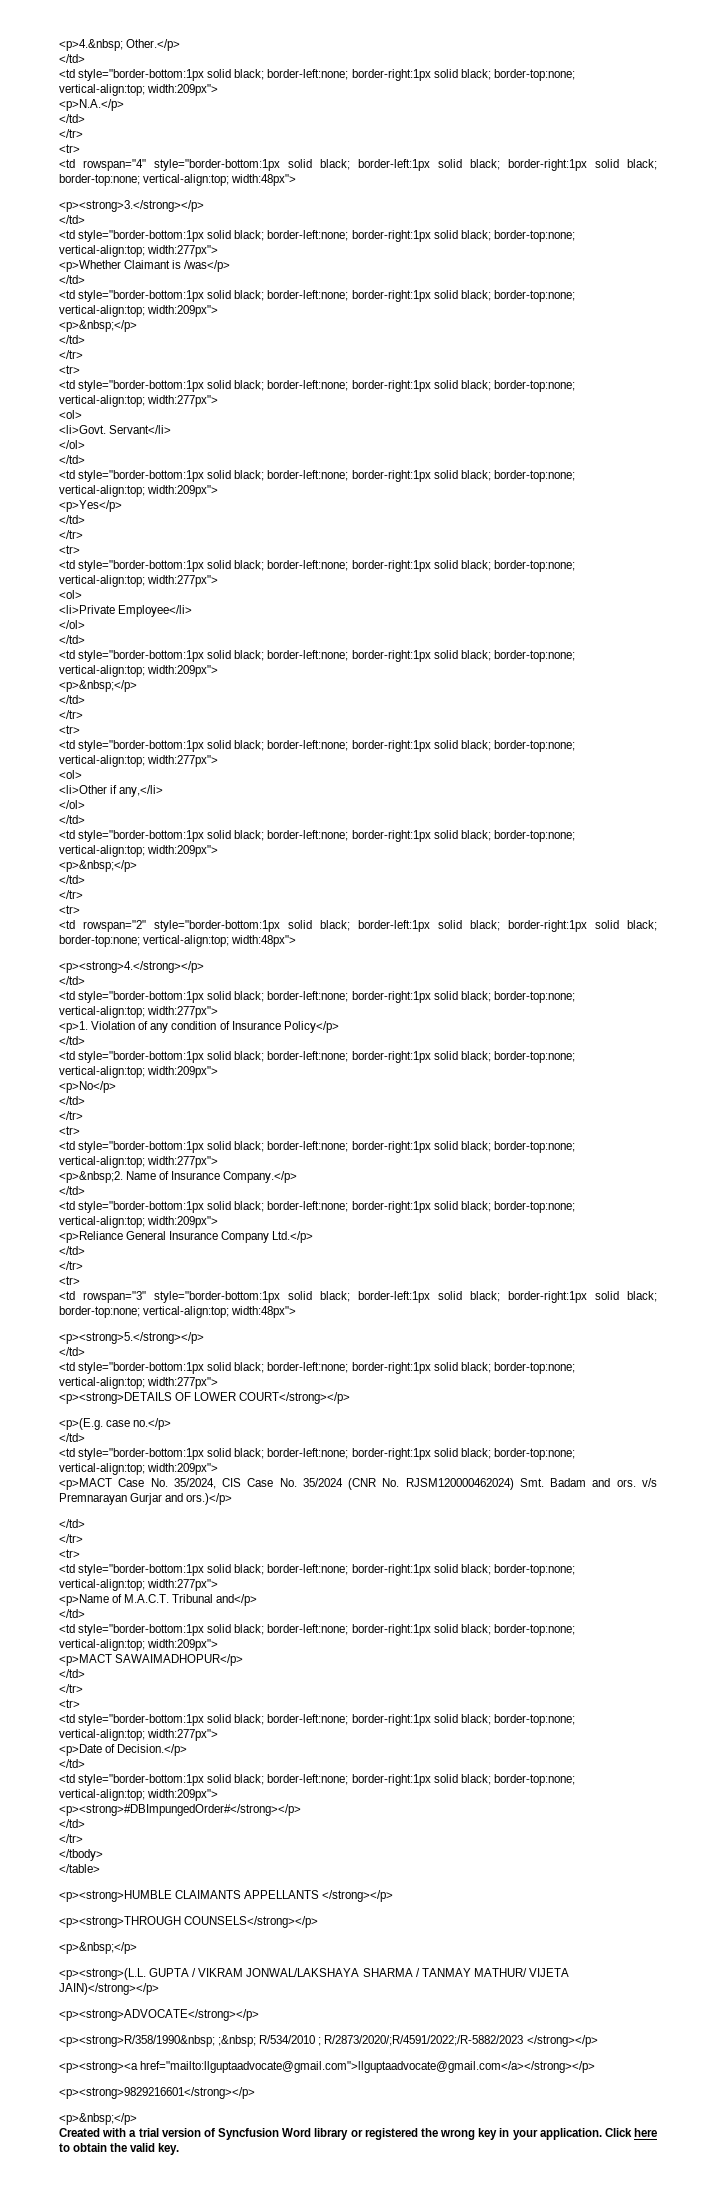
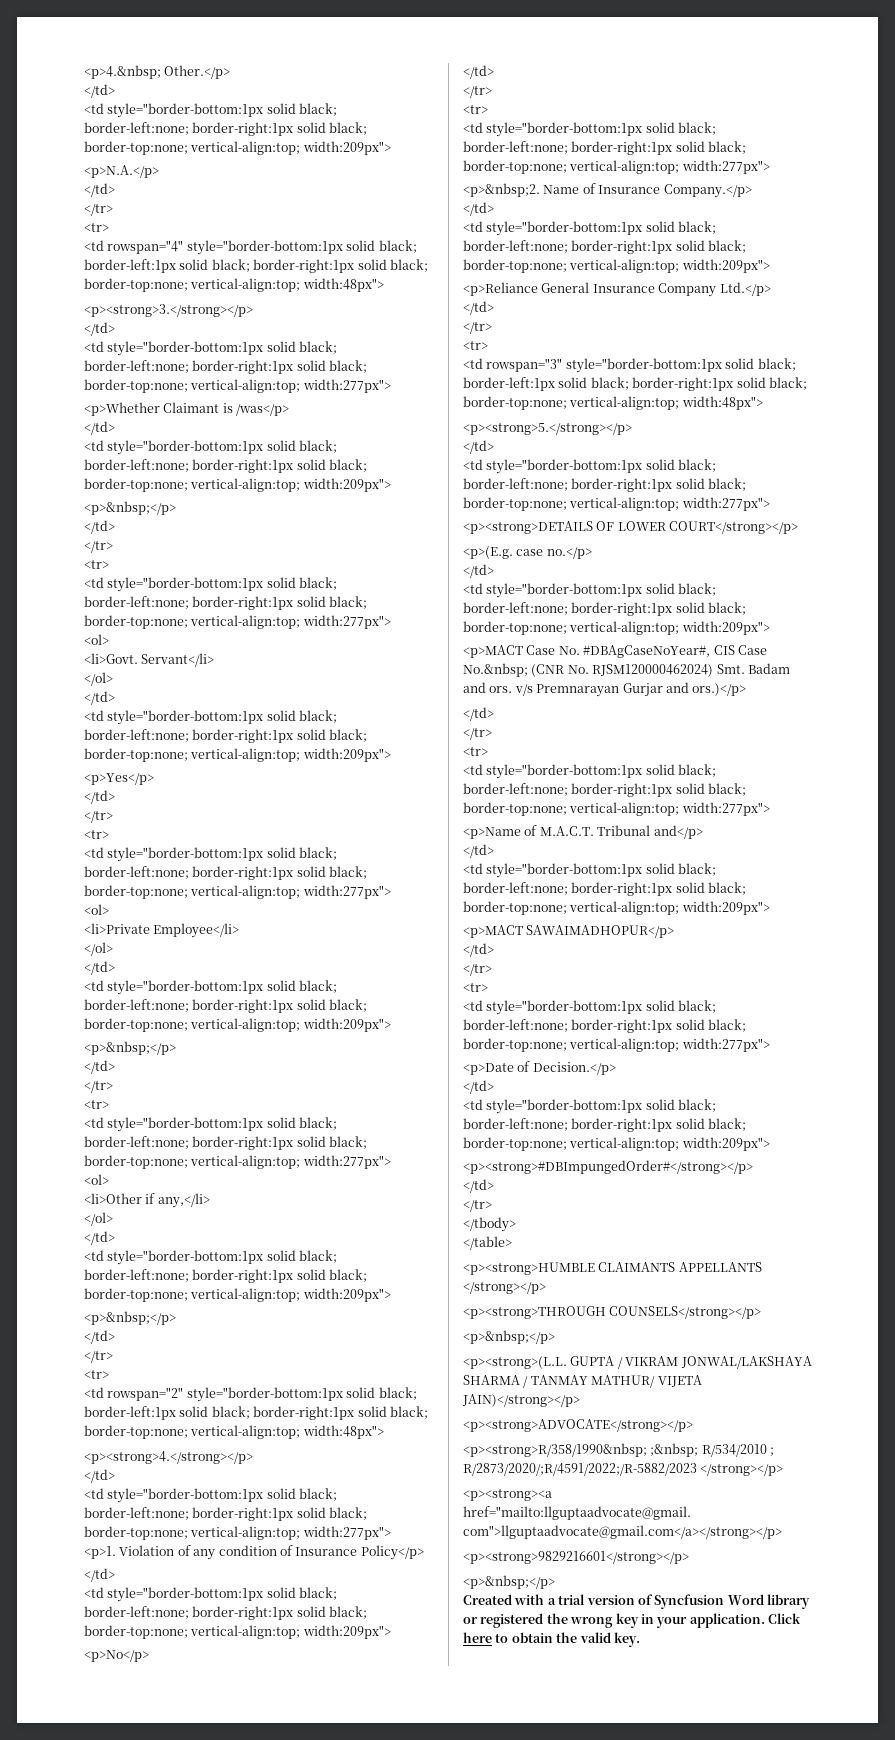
[173,1478,216,1489] 35/2024, -> [583,645,711,658] #DBAgCaseNoYear#,
[279,1478,343,1487] No. 35/2024 -> [463,663,528,677] No.&nbsp;

